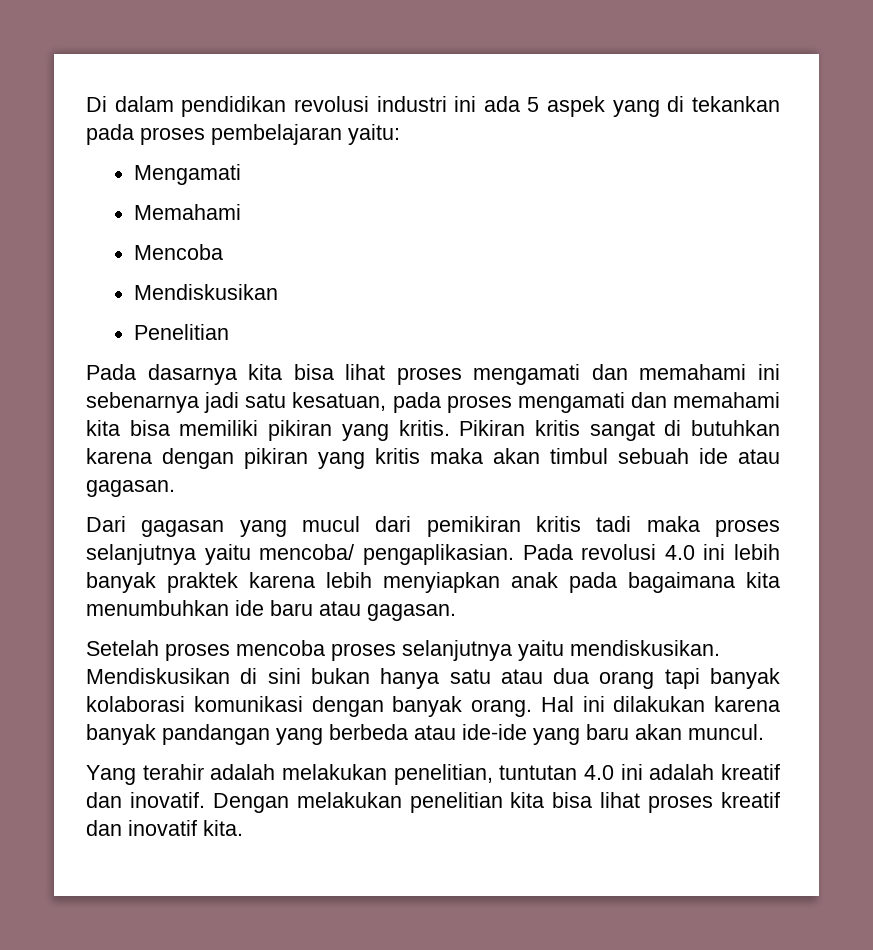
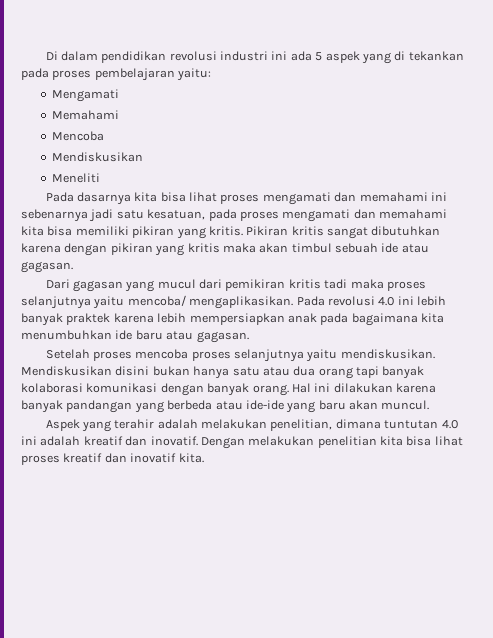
[133,324,229,340] Penelitian -> [52,173,101,183] Meneliti
[664,420,780,436] di butuhkan -> [371,226,441,236] dibutuhkan
[362,544,514,565] pengaplikasian. -> [189,296,294,309] mengaplikasikan.
[383,572,500,593] menyiapkan -> [189,313,285,325] mempersiapkan
[240,668,301,684] di sini -> [115,366,150,376] disini
[86,765,136,785] Yang -> [45,419,111,432] Aspek yang
(493, 774) none -> [335,419,381,429] dimana

